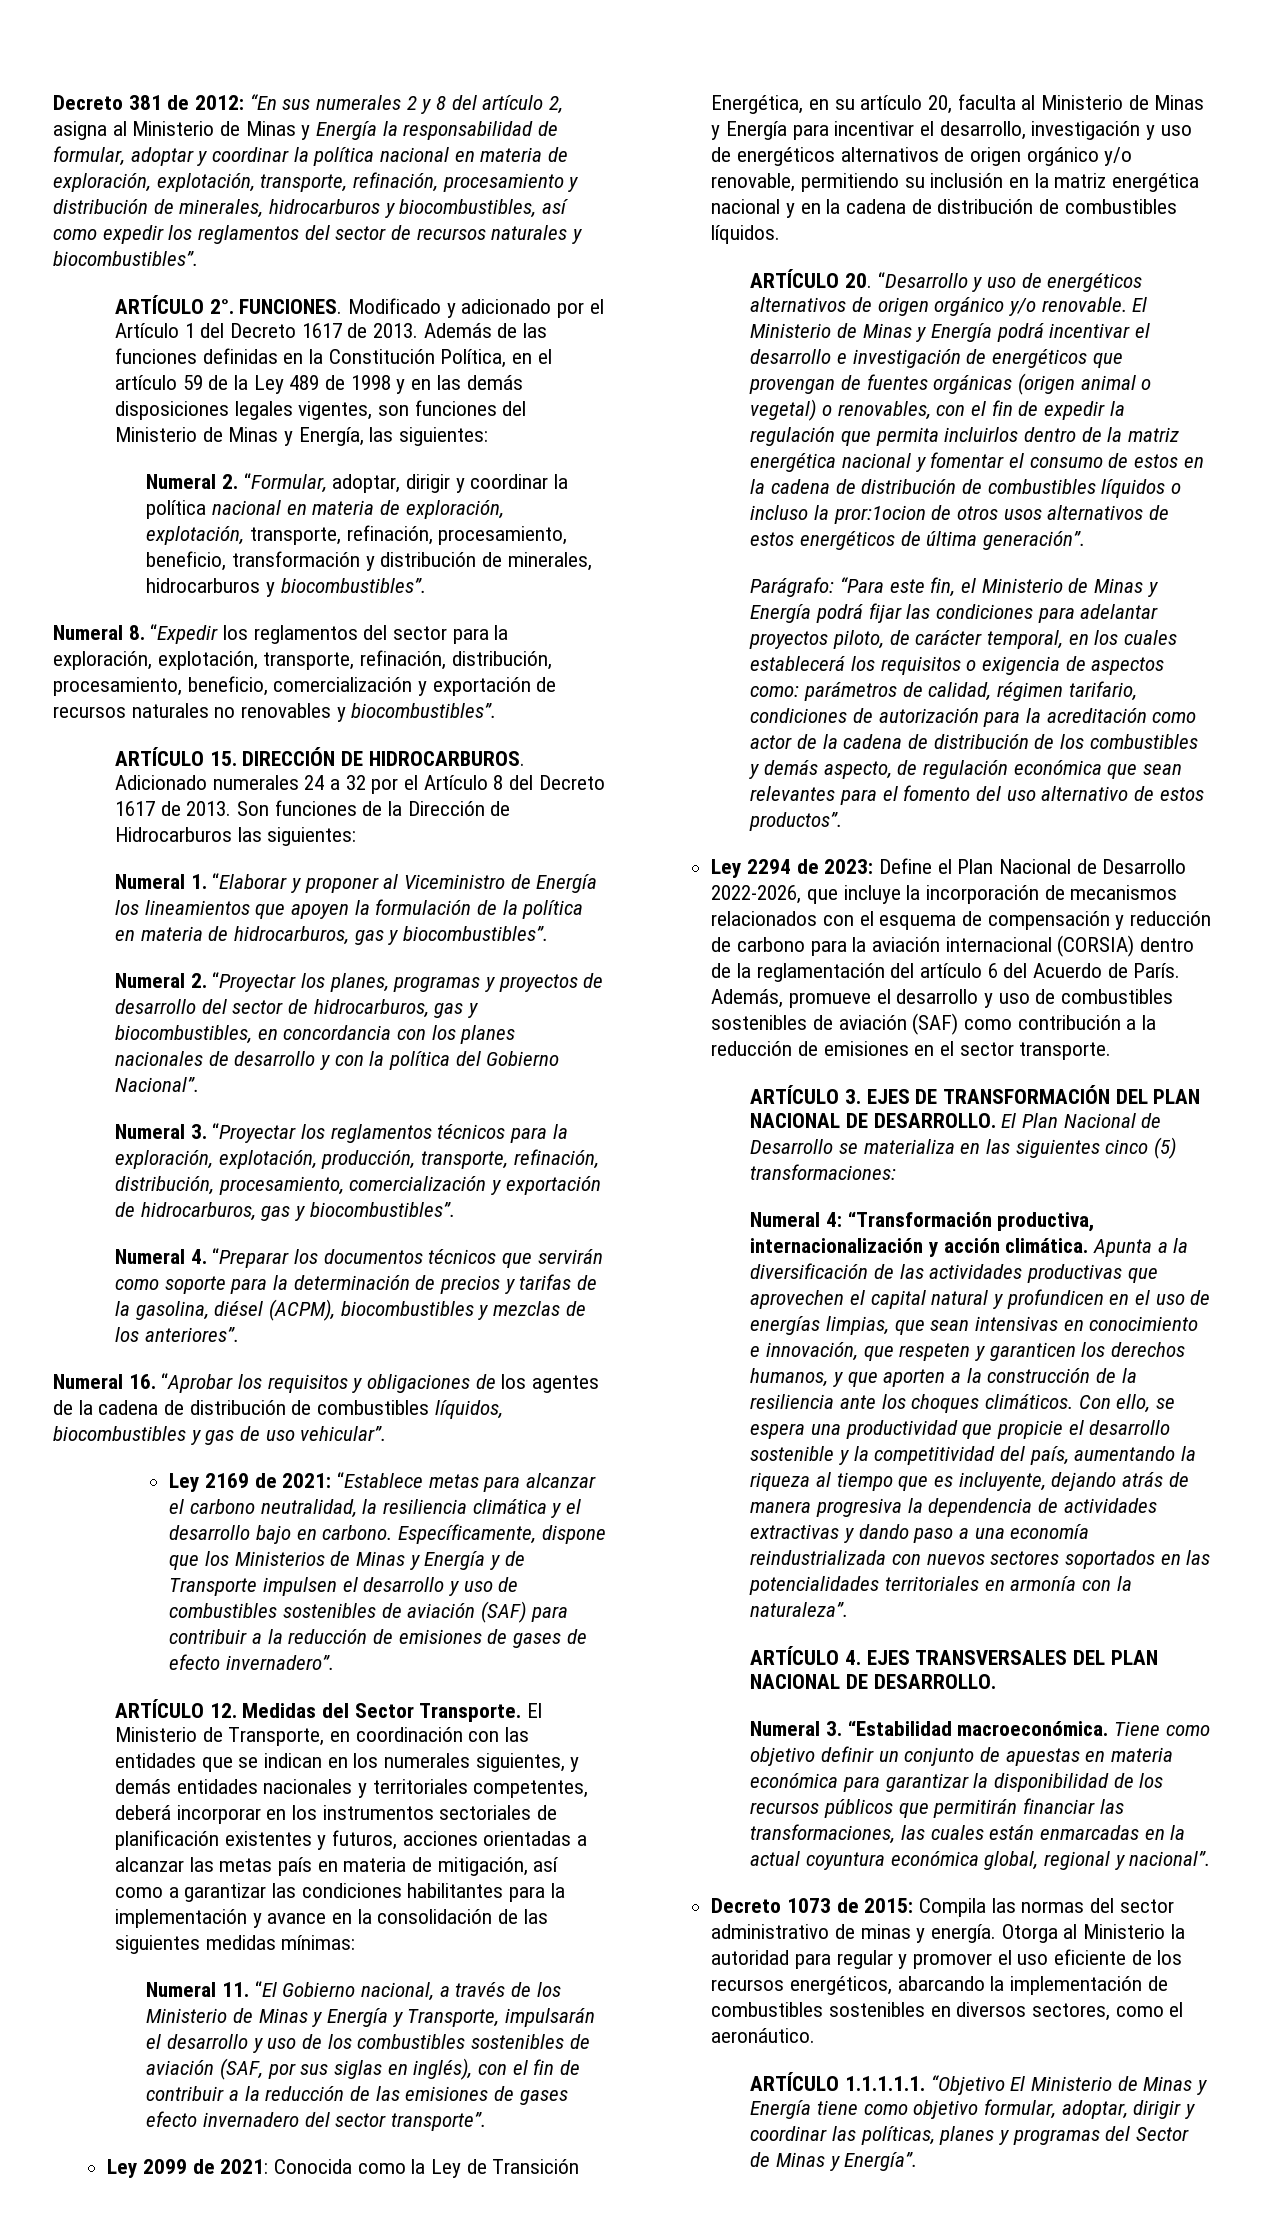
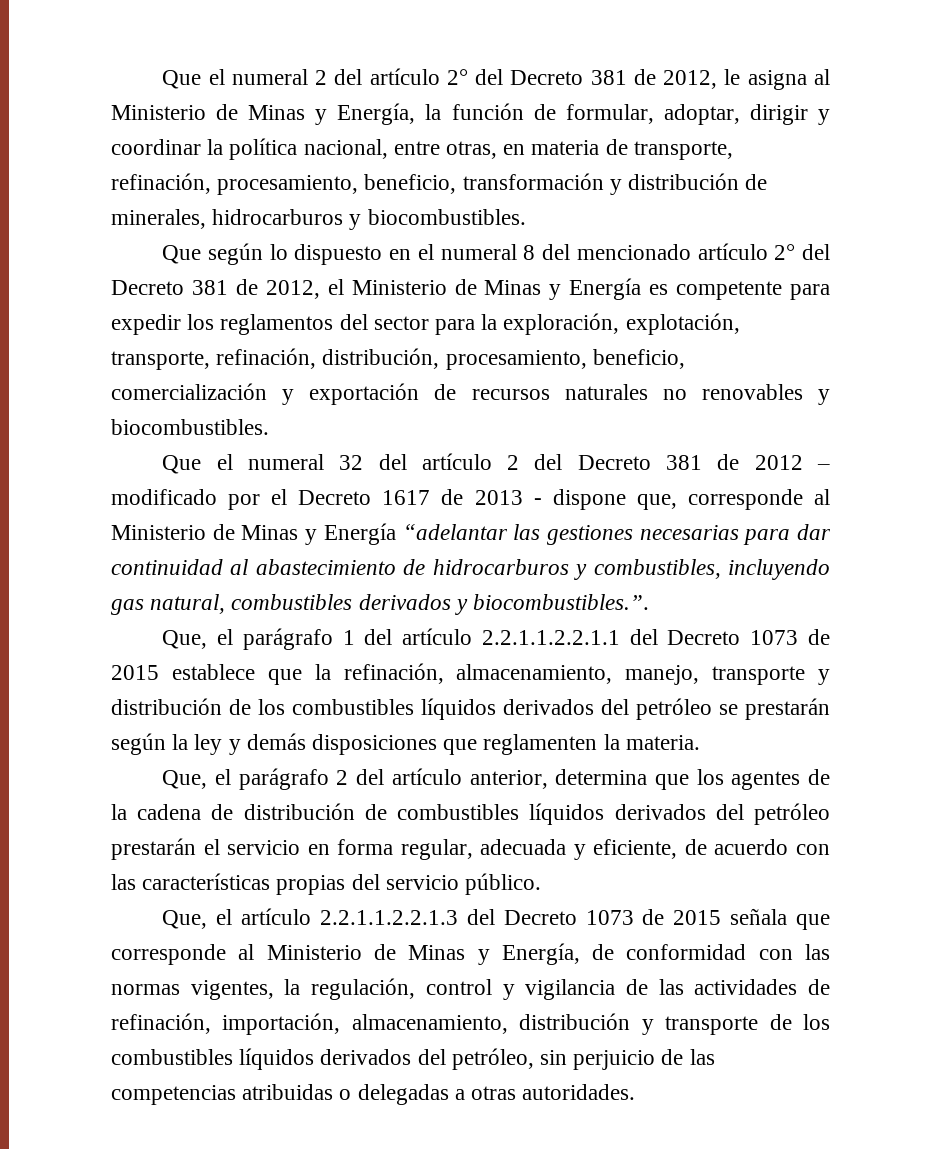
[53,94,564,114] Decreto 381 de 2012: “En sus numerales 2 y 8 del artículo 2, -> [162,68,741,89] Que el numeral 2 del artículo 2° del Decreto 381 de 2012, le
[316,121,559,140] [53,146,569,166] [53,172,579,192] [53,199,570,218] [53,225,583,244] [53,251,198,266] [115,295,604,318] [115,323,548,338] [115,348,552,368] [115,375,523,394] [115,400,527,420] [115,427,489,446] [146,473,327,493] Energía la responsabilidad de formular, adoptar y coordinar la política nacional en materia de exploración, explotación, transporte, refinación, procesamiento y distribución de minerales, hidrocarburos y biocombustibles, así como expedir los reglamentos del sector de recursos naturales y biocombustibles”. // ARTÍCULO 2°. FUNCIONES. Modificado y adicionado por el Artículo 1 del Decreto 1617 de 2013. Además de las funciones definidas en la Constitución Política, en el artículo 59 de la Ley 489 de 1998 y en las demás disposiciones legales vigentes, son funciones del Ministerio de Minas y Energía, las siguientes: // Numeral 2. “Formular, -> [337,103,654,125] Energía, la función de formular,
[211,500,504,519] [146,526,245,545] nacional en materia de exploración, explotación, -> [303,139,628,159] nacional, entre otras, en materia de
[280,578,426,593] [53,624,219,644] biocombustibles”. // Numeral 8. “Expedir -> [367,209,526,225] [162,243,831,265] [111,278,830,300] [111,314,181,335] biocombustibles. // Que según lo dispuesto en el numeral 8 del mencionado artículo 2° del Decreto 381 de 2012, el Ministerio de Minas y Energía es competente para expedir
[351,703,497,718] [115,747,525,766] [115,775,605,794] [115,800,511,816] [115,827,357,846] [115,873,598,893] [115,899,584,919] [115,926,549,945] [115,972,604,992] [115,999,479,1018] [115,1025,516,1044] [115,1051,560,1070] [115,1077,200,1092] [115,1123,568,1143] [115,1149,599,1169] [115,1176,601,1195] [115,1202,455,1221] [115,1248,603,1268] [115,1274,598,1294] [115,1299,586,1321] [115,1327,239,1342] [53,1373,496,1393] biocombustibles”. // ARTÍCULO 15. DIRECCIÓN DE HIDROCARBUROS. Adicionado numerales 24 a 32 por el Artículo 8 del Decreto 1617 de 2013. Son funciones de la Dirección de Hidrocarburos las siguientes: // Numeral 1. “Elaborar y proponer al Viceministro de Energía los lineamientos que apoyen la formulación de la política en materia de hidrocarburos, gas y biocombustibles”. // Numeral 2. “Proyectar los planes, programas y proyectos de desarrollo del sector de hidrocarburos, gas y biocombustibles, en concordancia con los planes nacionales de desarrollo y con la política del Gobierno Nacional”. // Numeral 3. “Proyectar los reglamentos técnicos para la exploración, explotación, producción, transporte, refinación, distribución, procesamiento, comercialización y exportación de hidrocarburos, gas y biocombustibles”. // Numeral 4. “Preparar los documentos técnicos que servirán como soporte para la determinación de precios y tarifas de la gasolina, diésel (ACPM), biocombustibles y mezclas de los anteriores”. // Numeral 16. “Aprobar los requisitos y obligaciones de -> [111,419,269,435] [162,453,831,474] [111,489,830,510] [111,523,831,545] [111,559,831,580] [111,594,650,615] [162,628,831,650] [111,663,830,685] [111,698,830,720] [111,733,700,755] [162,768,689,790] biocombustibles. // Que el numeral 32 del artículo 2 del Decreto 381 de 2012 – modificado por el Decreto 1617 de 2013 - dispone que, corresponde al Ministerio de Minas y Energía “adelantar las gestiones necesarias para dar continuidad al abastecimiento de hidrocarburos y combustibles, incluyendo gas natural, combustibles derivados y biocombustibles.”. // Que, el parágrafo 1 del artículo 2.2.1.1.2.2.1.1 del Decreto 1073 de 2015 establece que la refinación, almacenamiento, manejo, transporte y distribución de los combustibles líquidos derivados del petróleo se prestarán según la ley y demás disposiciones que reglamenten la materia. // Que, el parágrafo 2 del artículo anterior, determina que
[434,1400,503,1419] [53,1426,387,1445] [169,1472,596,1492] [169,1499,581,1518] [169,1524,606,1544] [169,1551,525,1570] [169,1577,519,1596] [169,1601,568,1623] [169,1629,587,1648] [169,1654,334,1670] [115,1699,543,1722] [115,1727,530,1746] [115,1753,580,1772] [115,1779,589,1798] [115,1805,558,1824] [115,1830,588,1850] [115,1857,560,1876] [115,1883,565,1902] [115,1909,548,1928] [115,1935,356,1954] [146,1981,561,2001] [146,2008,595,2027] [146,2034,590,2053] [146,2058,580,2080] [146,2086,568,2105] [146,2111,486,2131] [107,2159,580,2178] [711,94,1205,114] [711,121,1192,140] [711,147,1133,166] [711,173,1199,192] [711,199,1177,218] [711,225,781,244] [750,269,1143,292] [750,297,1148,316] [750,323,1150,342] [750,349,1123,368] [749,373,1152,395] [750,399,1125,421] [750,427,1179,446] [750,452,1204,472] [750,479,1181,498] [750,505,1169,524] [750,531,1085,550] [750,577,1158,597] [750,603,1159,623] [749,630,1177,649] [750,656,1165,675] [750,681,1137,701] [750,708,1197,727] [750,734,1198,749] [749,760,1182,779] [750,785,1204,805] [749,812,843,831] [711,858,1187,878] [711,885,1178,904] [711,911,1211,930] [711,935,1194,957] [711,963,1181,982] [711,989,1173,1008] [711,1013,1156,1035] [711,1041,1112,1060] [750,1085,1201,1104] [750,1113,1162,1128] [750,1137,1176,1159] [750,1164,897,1180] [750,1211,1095,1232] [750,1238,1189,1257] [750,1263,1158,1283] [750,1289,1211,1309] [750,1316,1199,1335] [750,1342,1185,1361] [750,1368,1137,1387] [750,1394,1175,1413] [750,1420,1171,1439] [750,1446,1196,1465] [750,1472,1189,1491] [750,1498,1157,1517] [750,1524,1090,1543] [750,1550,1211,1569] [749,1576,1132,1595] [750,1602,849,1617] [750,1646,1158,1665] [750,1674,996,1689] [750,1720,1210,1736] [750,1746,1173,1766] [750,1773,1164,1792] [750,1798,1124,1818] [750,1824,1186,1844] [750,1851,1211,1870] [711,1898,1174,1917] [711,1924,1185,1943] [711,1949,1183,1969] [711,1976,1168,1995] [711,2002,1184,2021] [711,2028,816,2043] [750,2072,1207,2095] [750,2099,1195,2119] [750,2126,1189,2145] [750,2152,918,2171] líquidos, biocombustibles y gas de uso vehicular”. // Ley 2169 de 2021: “Establece metas para alcanzar el carbono neutralidad, la resiliencia climática y el desarrollo bajo en carbono. Específicamente, dispone que los Ministerios de Minas y Energía y de Transporte impulsen el desarrollo y uso de combustibles sostenibles de aviación (SAF) para contribuir a la reducción de emisiones de gases de efecto invernadero”. // ARTÍCULO 12. Medidas del Sector Transporte. El Ministerio de Transporte, en coordinación con las entidades que se indican en los numerales siguientes, y demás entidades nacionales y territoriales competentes, deberá incorporar en los instrumentos sectoriales de planificación existentes y futuros, acciones orientadas a alcanzar las metas país en materia de mitigación, así como a garantizar las condiciones habilitantes para la implementación y avance en la consolidación de las siguientes medidas mínimas: // Numeral 11. “El Gobierno nacional, a través de los Ministerio de Minas y Energía y Transporte, impulsarán el desarrollo y uso de los combustibles sostenibles de aviación (SAF, por sus siglas en inglés), con el fin de contribuir a la reducción de las emisiones de gases efecto invernadero del sector transporte”. // Ley 2099 de 2021: Conocida como la Ley de Transición Energética, en su artículo 20, faculta al Ministerio de Minas y Energía para incentivar el desarrollo, investigación y uso de energéticos alternativos de origen orgánico y/o renovable, permitiendo su inclusión en la matriz energética nacional y en la cadena de distribución de combustibles líquidos. // ARTÍCULO 20. “Desarrollo y uso de energéticos alternativos de origen orgánico y/o renovable. El Ministerio de Minas y Energía podrá incentivar el desarrollo e investigación de energéticos que provengan de fuentes orgánicas (origen animal o vegetal) o renovables, con el fin de expedir la regulación que permita incluirlos dentro de la matriz energética nacional y fomentar el consumo de estos en la cadena de distribución de combustibles líquidos o incluso la pror:1ocion de otros usos alternativos de estos energéticos de última generación”. // Parágrafo: “Para este fin, el Ministerio de Minas y Energía podrá fijar las condiciones para adelantar proyectos piloto, de carácter temporal, en los cuales establecerá los requisitos o exigencia de aspectos como: parámetros de calidad, régimen tarifario, condiciones de autorización para la acreditación como actor de la cadena de distribución de los combustibles y demás aspecto, de regulación económica que sean relevantes para el fomento del uso alternativo de estos productos”. // Ley 2294 de 2023: Define el Plan Nacional de Desarrollo 2022-2026, que incluye la incorporación de mecanismos relacionados con el esquema de compensación y reducción de carbono para la aviación internacional (CORSIA) dentro de la reglamentación del artículo 6 del Acuerdo de París. Además, promueve el desarrollo y uso de combustibles sostenibles de aviación (SAF) como contribución a la reducción de emisiones en el sector transporte. // ARTÍCULO 3. EJES DE TRANSFORMACIÓN DEL PLAN NACIONAL DE DESARROLLO. El Plan Nacional de Desarrollo se materializa en las siguientes cinco (5) transformaciones: // Numeral 4: “Transformación productiva, internacionalización y acción climática. Apunta a la diversificación de las actividades productivas que aprovechen el capital natural y profundicen en el uso de energías limpias, que sean intensivas en conocimiento e innovación, que respeten y garanticen los derechos humanos, y que aporten a la construcción de la resiliencia ante los choques climáticos. Con ello, se espera una productividad que propicie el desarrollo sostenible y la competitividad del país, aumentando la riqueza al tiempo que es incluyente, dejando atrás de manera progresiva la dependencia de actividades extractivas y dando paso a una economía reindustrializada con nuevos sectores soportados en las potencialidades territoriales en armonía con la naturaleza”. // ARTÍCULO 4. EJES TRANSVERSALES DEL PLAN NACIONAL DE DESARROLLO. // Numeral 3. “Estabilidad macroeconómica. Tiene como objetivo definir un conjunto de apuestas en materia económica para garantizar la disponibilidad de los recursos públicos que permitirán financiar las transformaciones, las cuales están enmarcadas en la actual coyuntura económica global, regional y nacional”. // Decreto 1073 de 2015: Compila las normas del sector administrativo de minas y energía. Otorga al Ministerio la autoridad para regular y promover el uso eficiente de los recursos energéticos, abarcando la implementación de combustibles sostenibles en diversos sectores, como el aeronáutico. // ARTÍCULO 1.1.1.1.1. “Objetivo El Ministerio de Minas y Energía tiene como objetivo formular, adoptar, dirigir y coordinar las políticas, planes y programas del Sector de Minas y Energía”. -> [529,803,830,825] [111,838,830,860] [111,873,542,895] [162,908,830,930] [111,943,830,965] [111,978,831,1000] [111,1013,831,1035] [111,1048,715,1070] [111,1084,636,1105] líquidos derivados del petróleo prestarán el servicio en forma regular, adecuada y eficiente, de acuerdo con las características propias del servicio público. // Que, el artículo 2.2.1.1.2.2.1.3 del Decreto 1073 de 2015 señala que corresponde al Ministerio de Minas y Energía, de conformidad con las normas vigentes, la regulación, control y vigilancia de las actividades de refinación, importación, almacenamiento, distribución y transporte de los combustibles líquidos derivados del petróleo, sin perjuicio de las competencias atribuidas o delegadas a otras autoridades.

